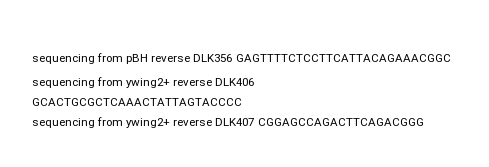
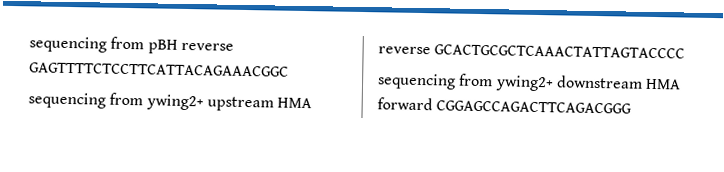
[193,54,233,62] DLK356 -> (234, 46) none
[173,78,255,86] reverse DLK406 -> [206,96,313,112] [378,46,431,55] upstream HMA reverse
[173,118,255,126] reverse DLK407 -> [556,75,682,90] [377,97,433,111] downstream HMA forward

